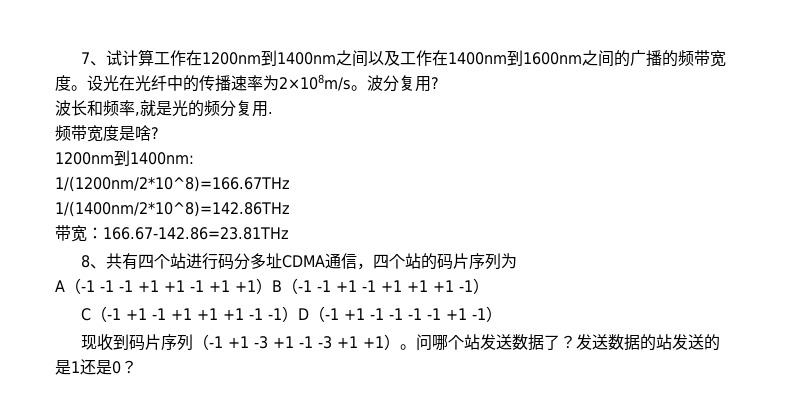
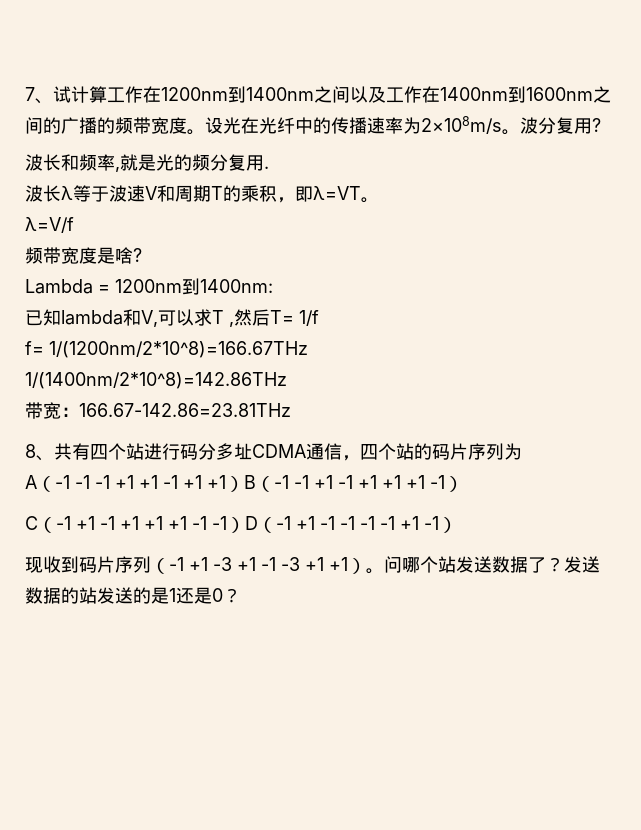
(273, 113) none -> [25,185,379,203] [25,217,74,233] // 波长λ等于波速V和周期T的乘积，即λ=VT。 // λ=V/f
(159, 133) none -> [25,279,110,294] Lambda =
(194, 158) none -> [25,309,319,327] [25,341,44,355] 已知lambda和V,可以求T ,然后T= 1/f // f=

